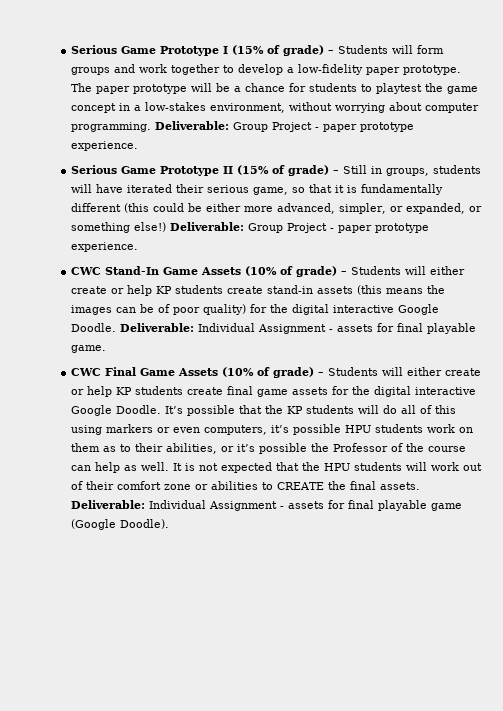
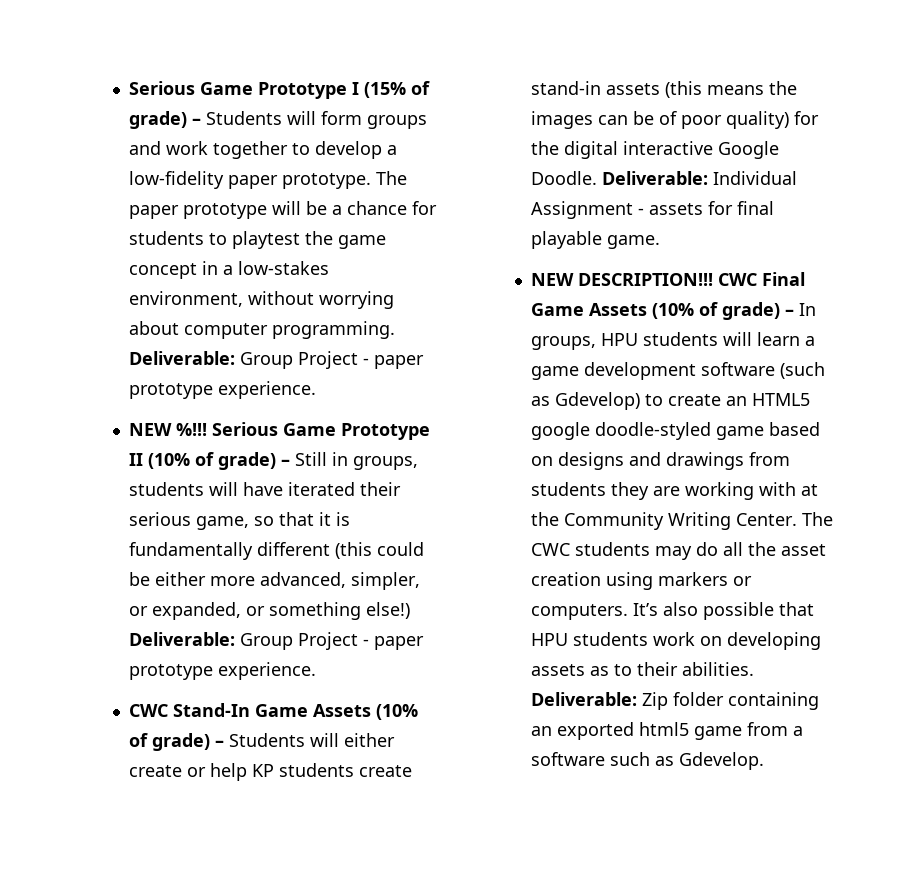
(139, 146) none -> [128,423,207,436] NEW %!!!
[237,165,270,175] (15% -> [147,453,190,469] (10%
(107, 349) none -> [530,273,713,286] NEW DESCRIPTION!!!
[328,367,482,376] [71,386,477,397] [71,405,457,416] [71,424,342,435] Students will either create or help KP students create final game assets for the digital interactive Google Doodle. It’s possible that the KP students will do all of this using markers or even computers, it’s possible -> [798,303,816,316] [530,332,815,350] [530,362,825,380] [530,392,810,410] [530,422,820,440] [530,452,790,470] [530,482,818,500] [530,512,833,530] [530,542,826,560] [530,572,752,590] [530,602,814,620] In groups, HPU students will learn a game development software (such as Gdevelop) to create an HTML5 google doodle-styled game based on designs and drawings from students they are working with at the Community Writing Center. The CWC students may do all the asset creation using markers or computers. It’s also possible that
[71,443,101,452] them -> [726,632,821,650] [530,664,585,676] developing assets
[166,443,467,454] [71,462,483,473] [71,481,421,490] [71,500,463,511] [71,519,170,530] abilities, or it’s possible the Professor of the course can help as well. It is not expected that the HPU students will work out of their comfort zone or abilities to CREATE the final assets. Deliverable: Individual Assignment - assets for final playable game (Google Doodle). -> [681,662,754,676] [530,692,819,710] [530,722,803,740] [530,752,764,770] abilities. Deliverable: Zip folder containing an exported html5 game from a software such as Gdevelop.

